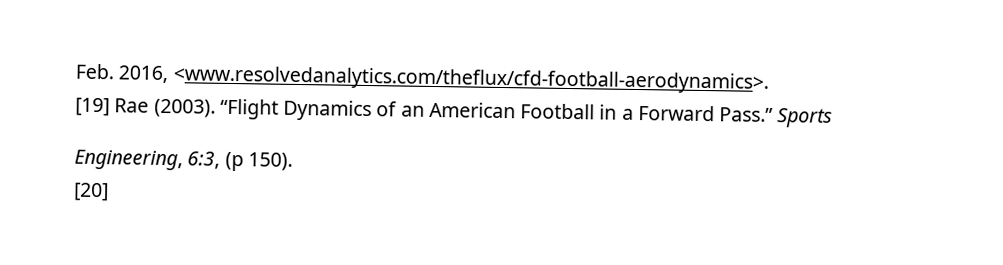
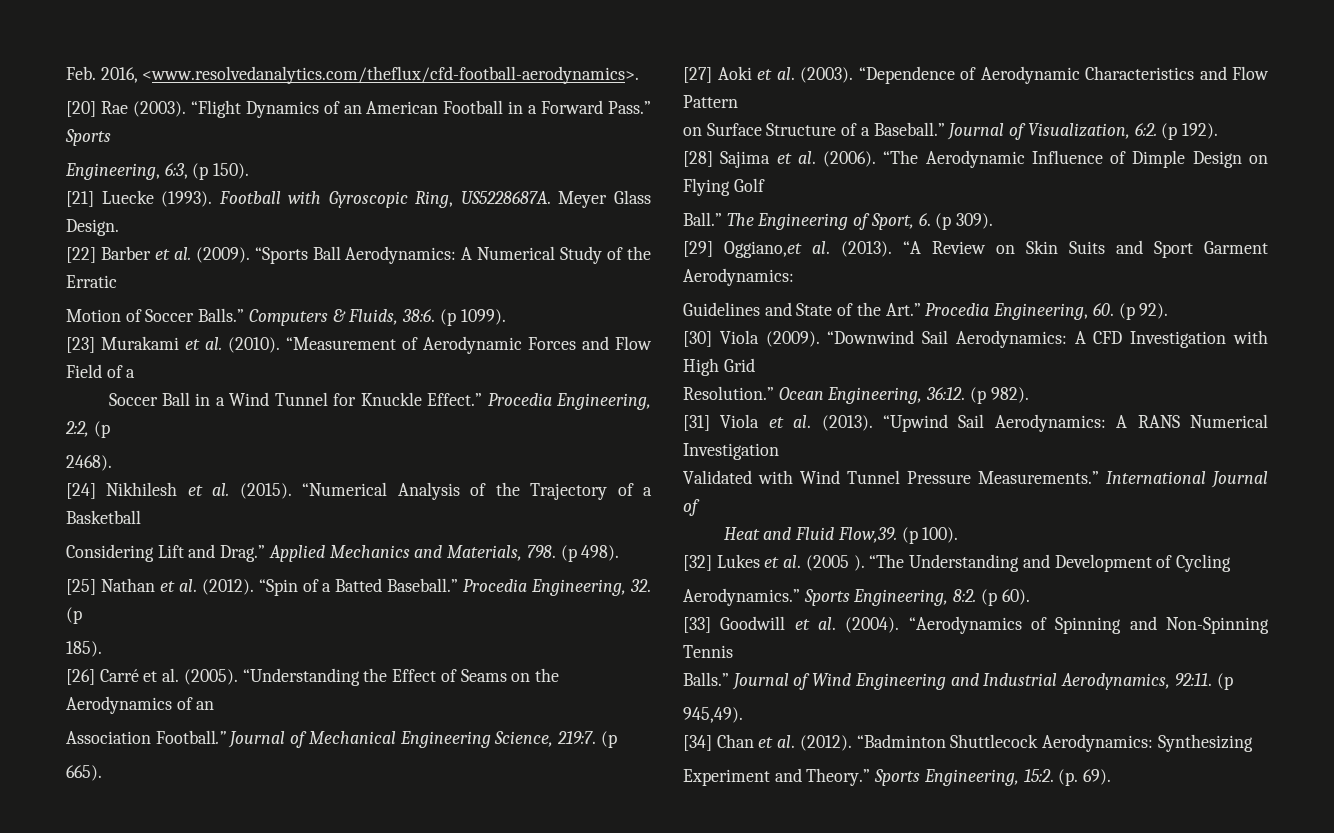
[75,97,110,117] [19] -> [66,101,96,117] [20]
[73,182,109,202] [20] -> [66,190,651,208] [66,219,119,236] [66,246,651,264] [66,275,117,288] [66,308,506,326] [66,336,652,354] [66,364,136,378] [108,392,652,410] [65,421,110,438] [66,455,112,471] [66,482,652,500] [66,510,141,524] [66,544,620,562] [66,578,651,596] [66,607,82,624] [66,641,102,657] [66,668,559,686] [66,696,215,714] [66,730,617,748] [66,765,102,781] [683,66,1269,84] [683,95,738,108] [683,122,1218,140] [683,150,1268,168] [683,178,765,196] [683,212,994,230] [683,240,1268,258] [683,268,794,286] [683,302,1169,320] [683,330,1268,348] [683,358,755,376] [683,386,1029,404] [683,414,1268,432] [683,443,779,460] [683,470,1268,488] [683,499,700,516] [723,527,959,544] [683,554,1231,572] [683,588,1030,606] [683,616,1269,634] [683,645,733,658] [683,672,1233,690] [683,707,743,723] [683,734,1253,752] [683,768,1112,786] [21] Luecke (1993). Football with Gyroscopic Ring, US5228687A. Meyer Glass Design. // [22] Barber et al. (2009). “Sports Ball Aerodynamics: A Numerical Study of the Erratic // Motion of Soccer Balls.” Computers & Fluids, 38:6. (p 1099). // [23] Murakami et al. (2010). “Measurement of Aerodynamic Forces and Flow Field of a // Soccer Ball in a Wind Tunnel for Knuckle Effect.” Procedia Engineering, 2:2, (p // 2468). // [24] Nikhilesh et al. (2015). “Numerical Analysis of the Trajectory of a Basketball // Considering Lift and Drag.” Applied Mechanics and Materials, 798. (p 498). // [25] Nathan et al. (2012). “Spin of a Batted Baseball.” Procedia Engineering, 32. (p // 185). // [26] Carré et al. (2005). “Understanding the Effect of Seams on the Aerodynamics of an // Association Football.” Journal of Mechanical Engineering Science, 219:7. (p // 665). // [27] Aoki et al. (2003). “Dependence of Aerodynamic Characteristics and Flow Pattern // on Surface Structure of a Baseball.” Journal of Visualization, 6:2. (p 192). // [28] Sajima et al. (2006). “The Aerodynamic Influence of Dimple Design on Flying Golf // Ball.” The Engineering of Sport, 6. (p 309). // [29] Oggiano,et al. (2013). “A Review on Skin Suits and Sport Garment Aerodynamics: // Guidelines and State of the Art.” Procedia Engineering, 60. (p 92). // [30] Viola (2009). “Downwind Sail Aerodynamics: A CFD Investigation with High Grid // Resolution.” Ocean Engineering, 36:12. (p 982). // [31] Viola et al. (2013). “Upwind Sail Aerodynamics: A RANS Numerical Investigation // Validated with Wind Tunnel Pressure Measurements.” International Journal of // Heat and Fluid Flow,39. (p 100). // [32] Lukes et al. (2005 ). “The Understanding and Development of Cycling // Aerodynamics.” Sports Engineering, 8:2. (p 60). // [33] Goodwill et al. (2004). “Aerodynamics of Spinning and Non-Spinning Tennis // Balls.” Journal of Wind Engineering and Industrial Aerodynamics, 92:11. (p // 945,49). // [34] Chan et al. (2012). “Badminton Shuttlecock Aerodynamics: Synthesizing // Experiment and Theory.” Sports Engineering, 15:2. (p. 69).

